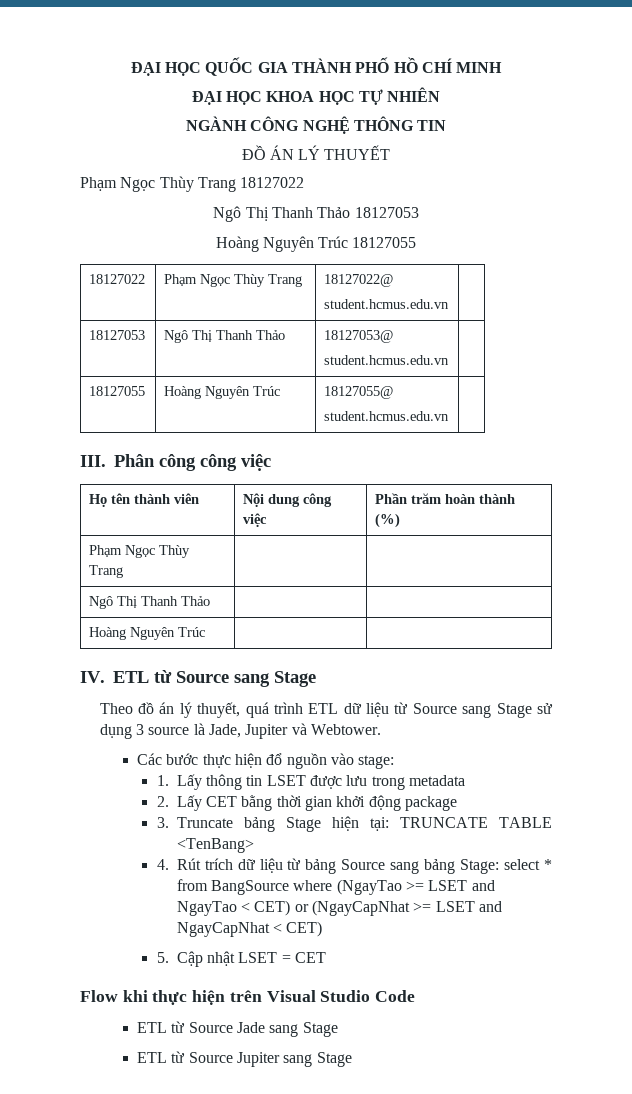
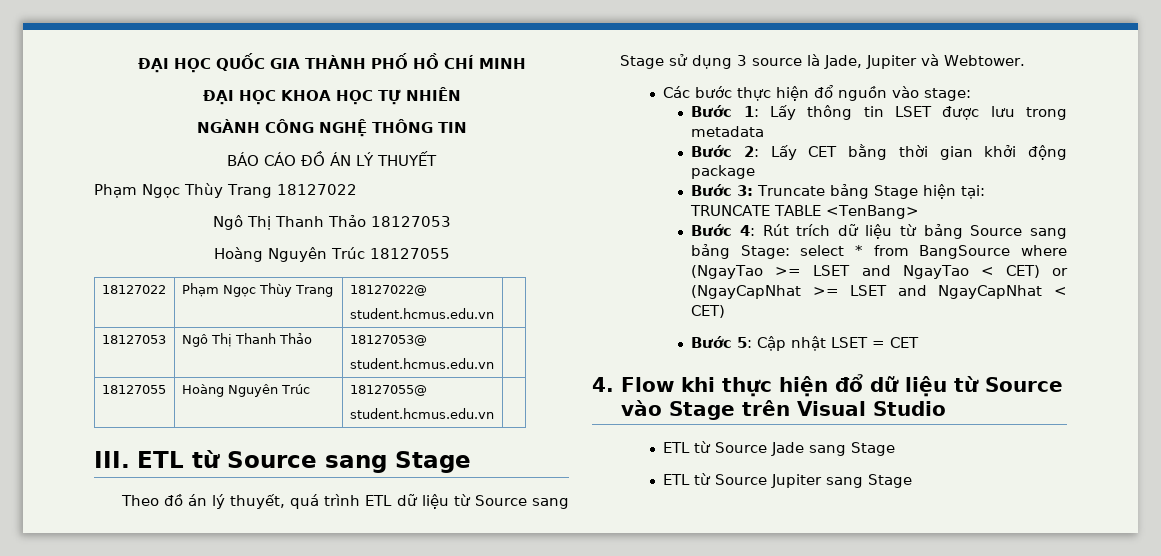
(447, 125) none -> [227,152,297,166] BÁO CÁO
[114,454,271,471] [89,493,200,507] [243,493,333,507] [243,513,268,527] [375,493,516,504] [375,513,401,528] [89,545,191,558] [89,565,124,578] [89,596,211,609] [89,627,206,640] [80,671,105,683] Phân công công việc // Họ tên thành viên | Nội dung công việc | Phần trăm hoàn thành (%) // Phạm Ngọc Thùy Trang | | // Ngô Thị Thanh Thảo | | // Hoàng Nguyên Trúc | | // IV. -> (130, 459) none
[156,775,169,786] 1. -> [691,105,759,117] Bước 1:
[156,796,169,807] 2. -> [691,145,759,157] Bước 2:
[156,817,169,828] 3. -> [691,184,754,196] Bước 3:
[156,859,169,870] 4. -> [691,224,755,236] Bước 4:
[156,952,169,963] 5. -> [691,336,753,348] Bước 5:
(327, 957) none -> [592,377,614,392] 4.
(226, 997) none -> [835,374,1064,397] [621,400,736,420] đổ dữ liệu từ Source vào Stage
[375,990,416,1002] Code -> (947, 408) none

